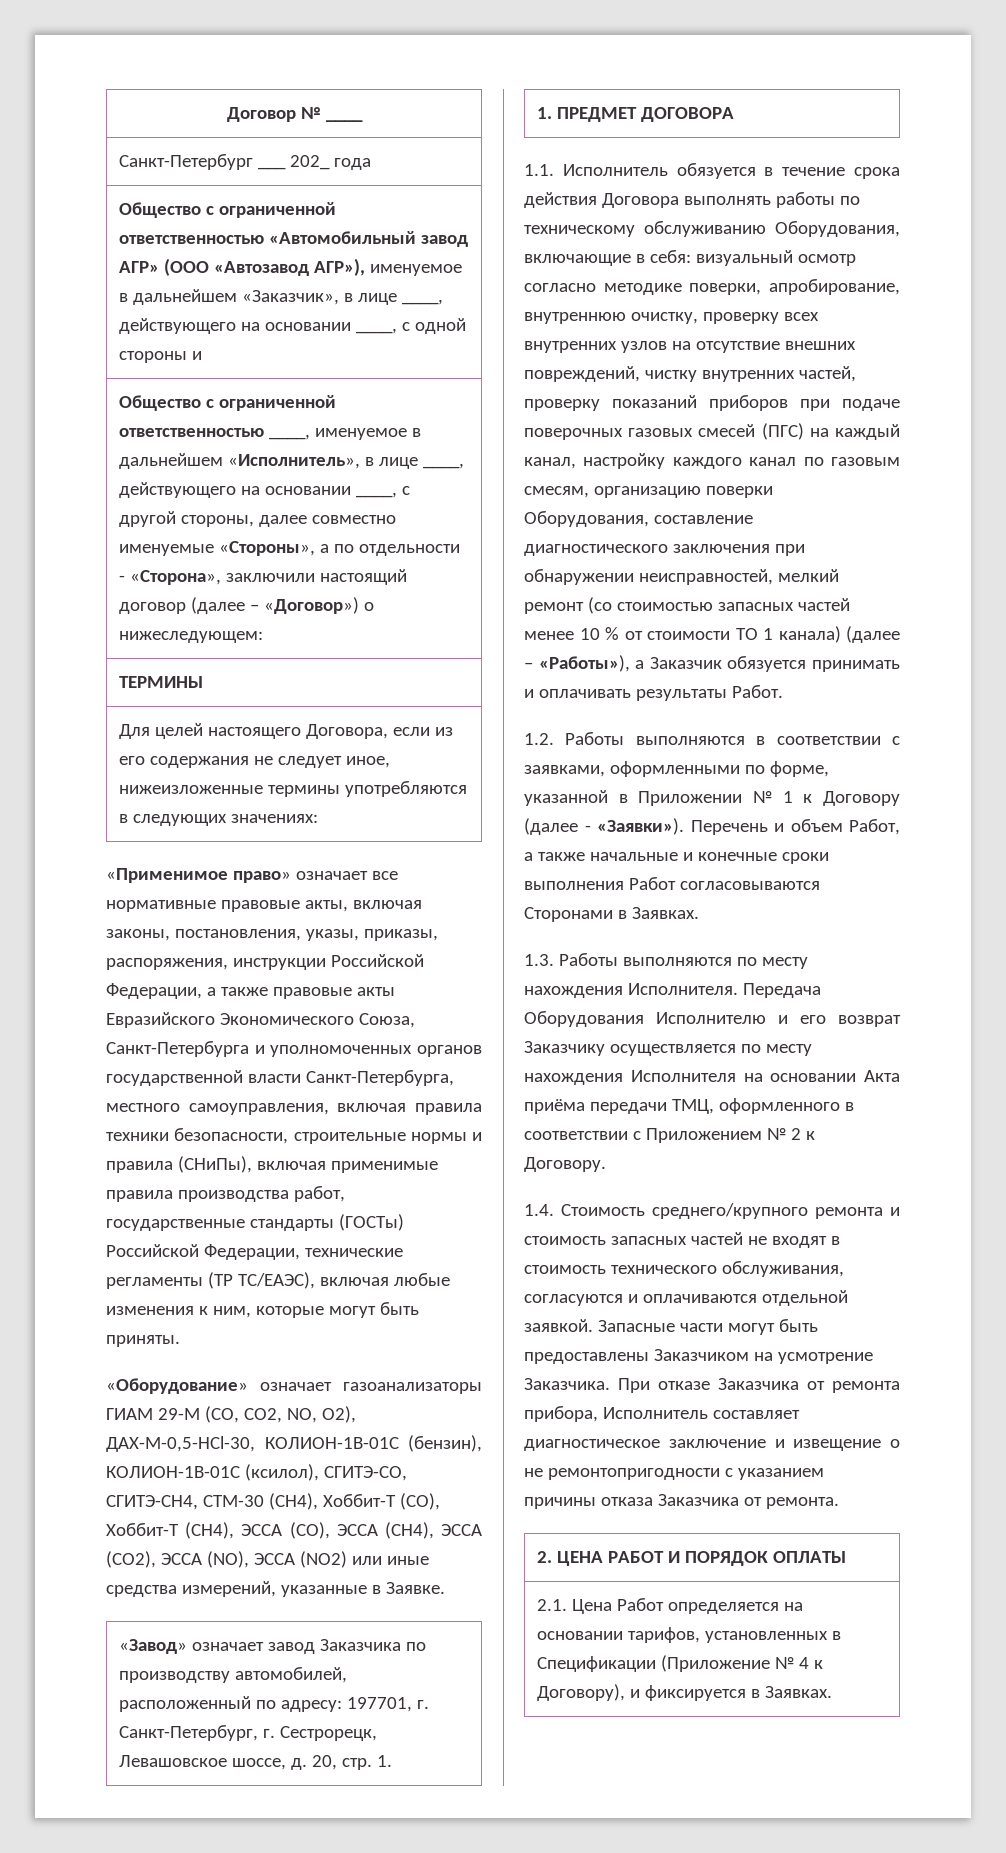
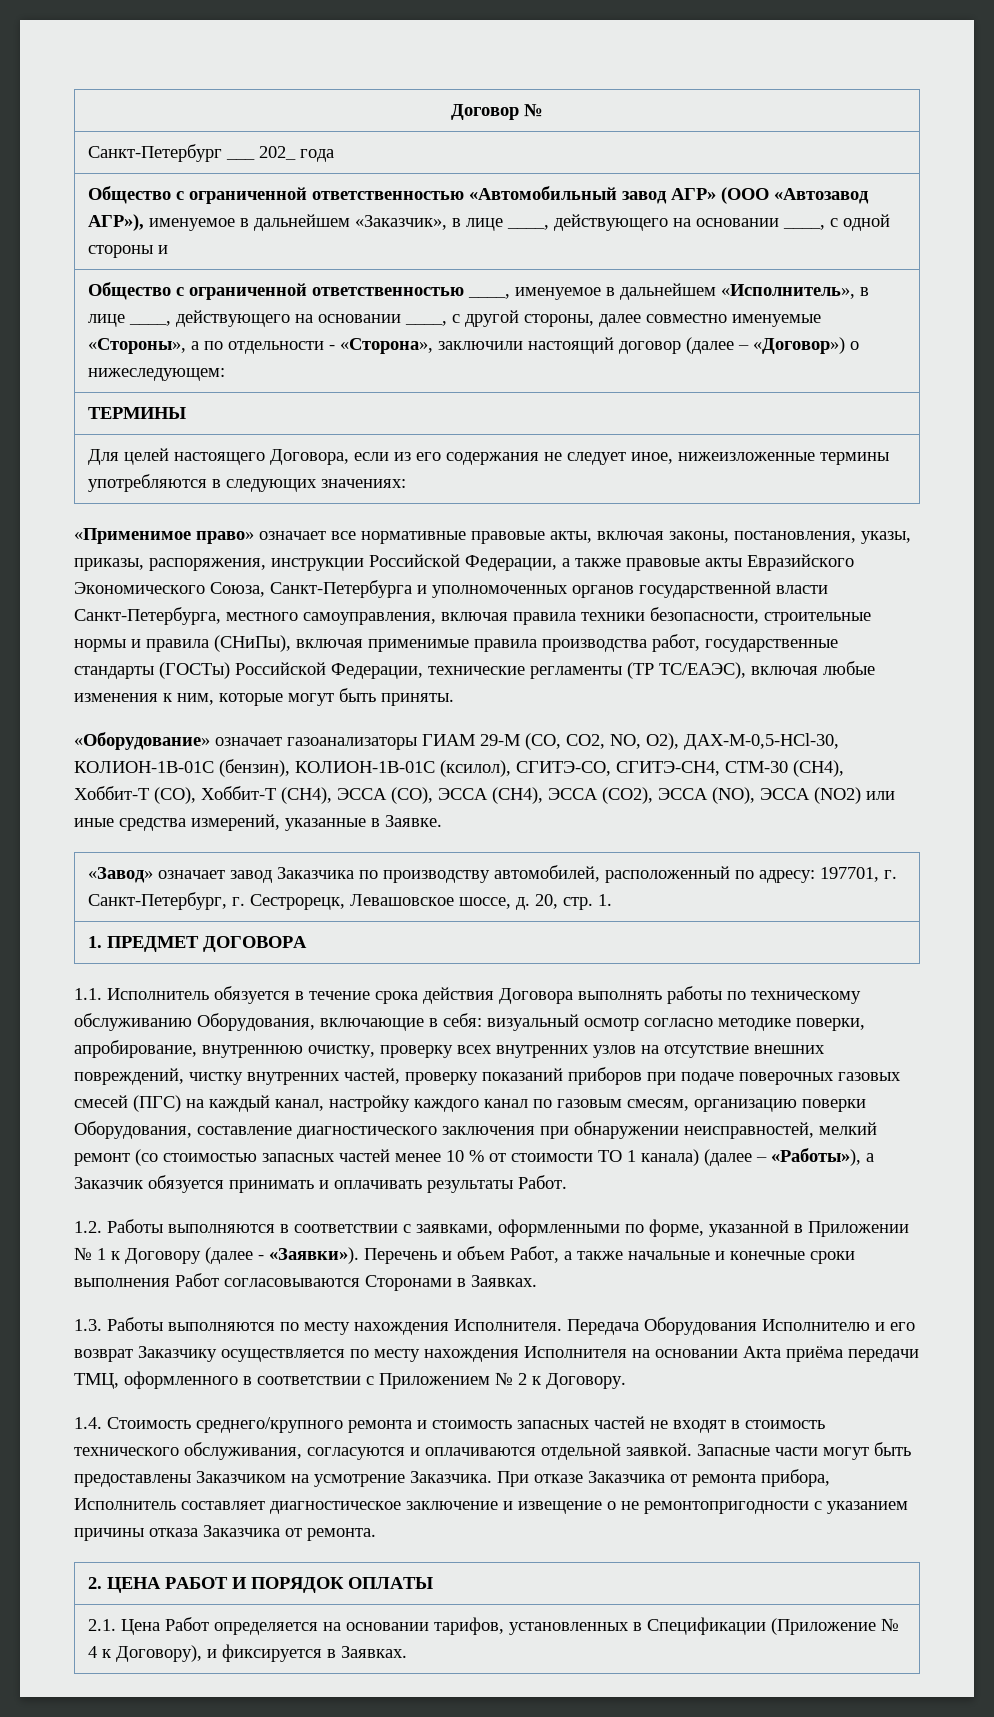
[325,119,363,122] ____ -> (543, 110) none

